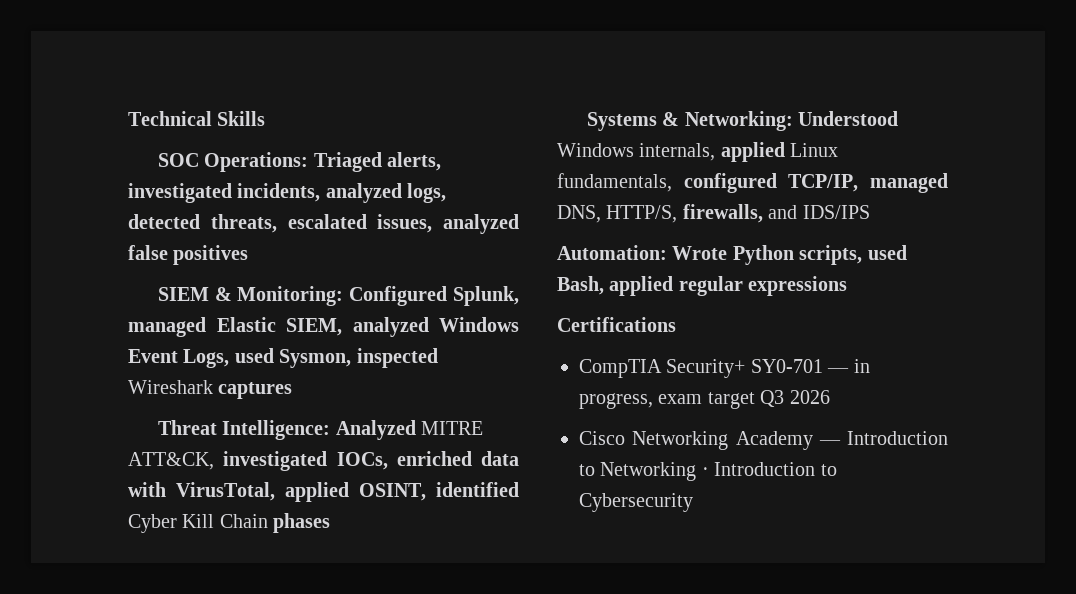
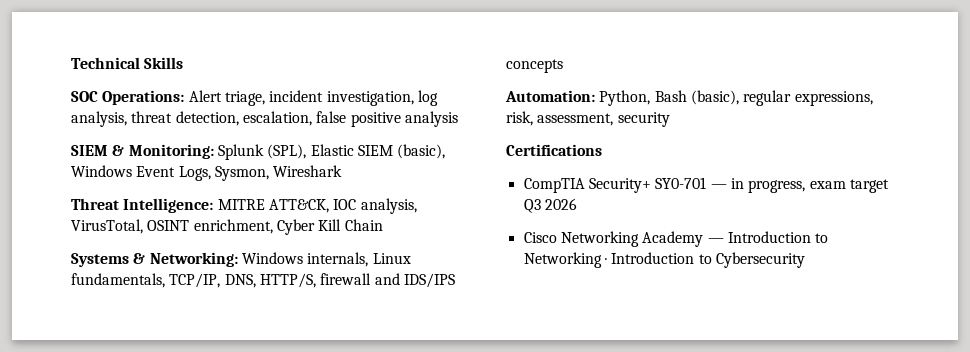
[313,152,442,172] [128,183,447,203] [128,214,519,234] [128,245,249,265] [157,286,519,306] [128,317,519,337] [128,348,438,368] Triaged alerts, investigated incidents, analyzed logs, detected threats, escalated issues, analyzed false positives // SIEM & Monitoring: Configured Splunk, managed Elastic SIEM, analyzed Windows Event Logs, used Sysmon, inspected -> [188,90,438,106] [71,111,458,127] [71,144,446,160] [71,165,269,181] Alert triage, incident investigation, log analysis, threat detection, escalation, false positive analysis // SIEM & Monitoring: Splunk (SPL), Elastic SIEM (basic), Windows Event Logs, Sysmon,
[218,382,293,399] captures -> (343, 171) none
[335,420,416,440] Analyzed -> (214, 205) none
[223,451,519,471] [128,482,519,502] investigated IOCs, enriched data with VirusTotal, applied OSINT, identified -> [333,198,417,214] [71,219,273,234] IOC analysis, VirusTotal, OSINT enrichment,
[273,513,331,533] phases -> (383, 225) none
[798,111,899,126] Understood -> (238, 259) none
[720,142,785,162] applied -> (369, 259) none
[683,173,948,193] configured TCP/IP, managed -> [169,273,221,288] TCP/IP,
[682,204,763,223] firewalls, -> [320,273,372,285] firewall
(870, 212) none -> [506,59,563,73] concepts
[672,245,907,265] [557,276,848,296] Wrote Python scripts, used Bash, applied regular expressions -> [599,90,873,106] [506,111,670,127] Python, Bash (basic), regular expressions, risk, assessment, security

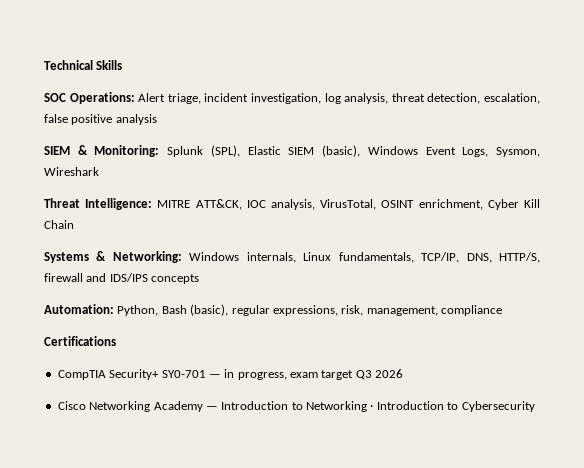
[537,112,670,127] assessment, security -> [366,305,502,316] management, compliance

